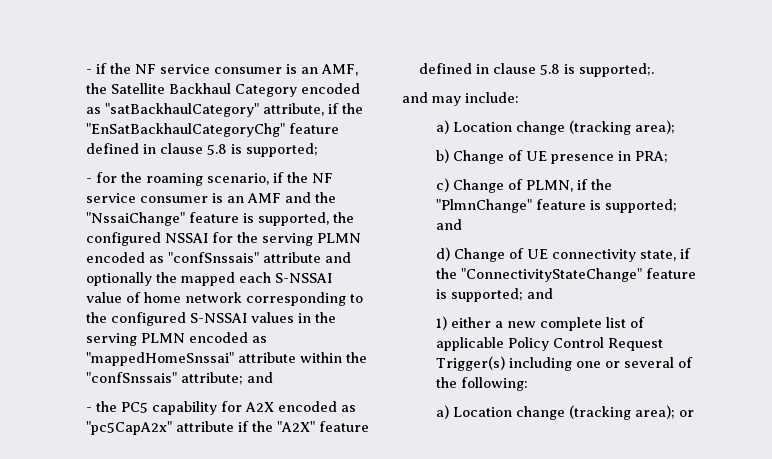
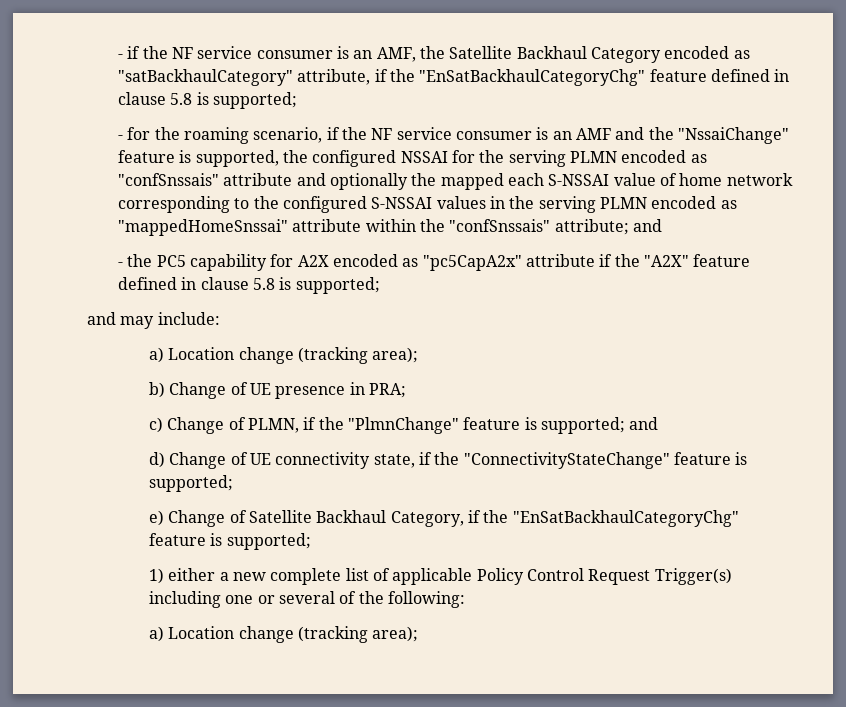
[578,63,654,77] supported;. -> [295,277,380,294] supported;
[526,288,553,299] and -> [149,510,739,527] [149,533,311,550] // e) Change of Satellite Backhaul Category, if the "EnSatBackhaulCategoryChg" feature is supported;
[678,410,694,417] or -> (419, 634) none

